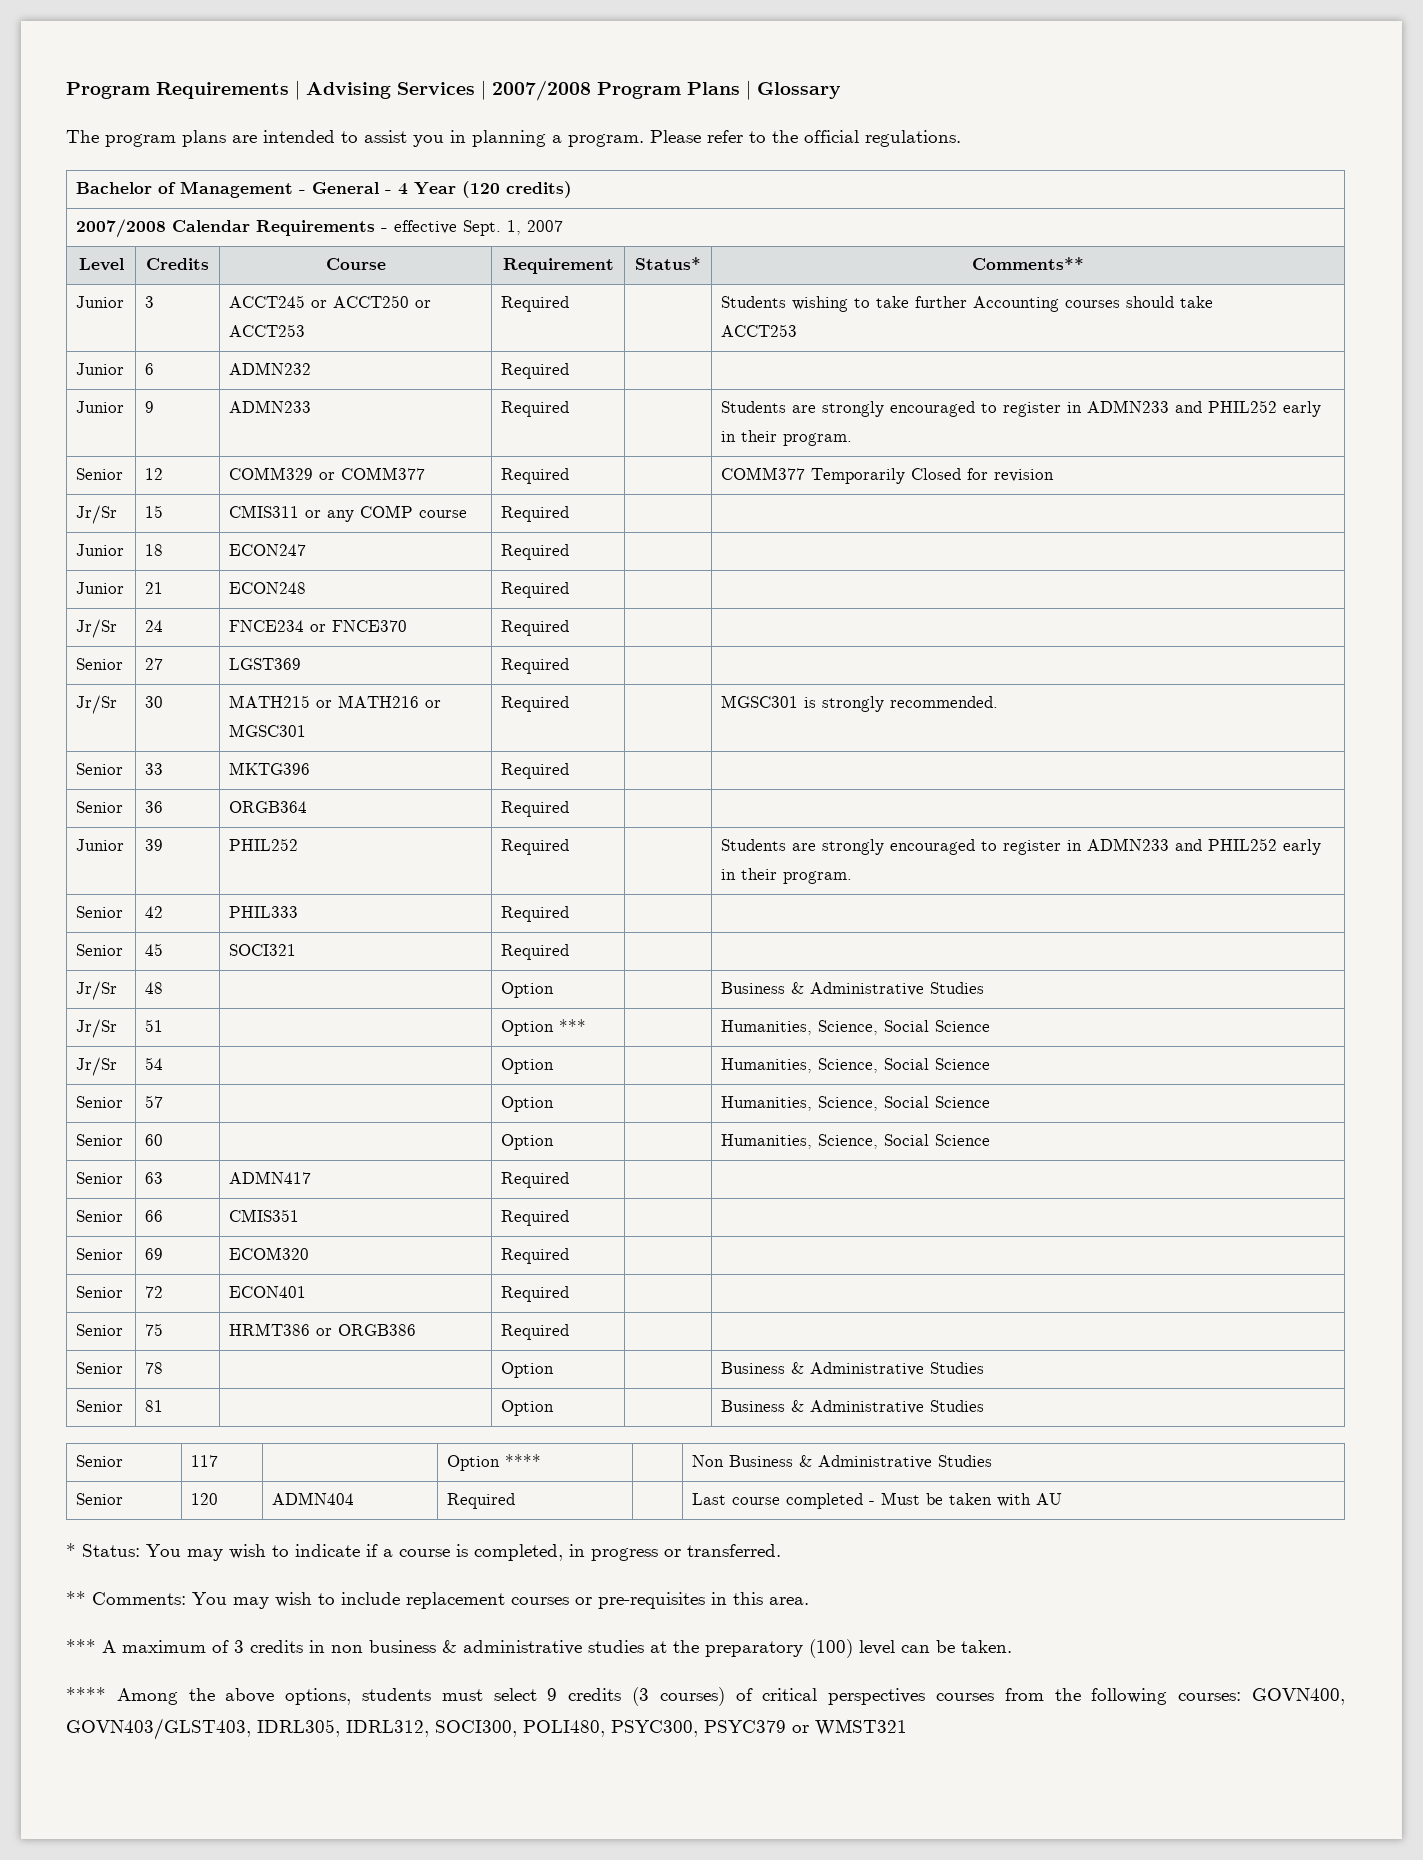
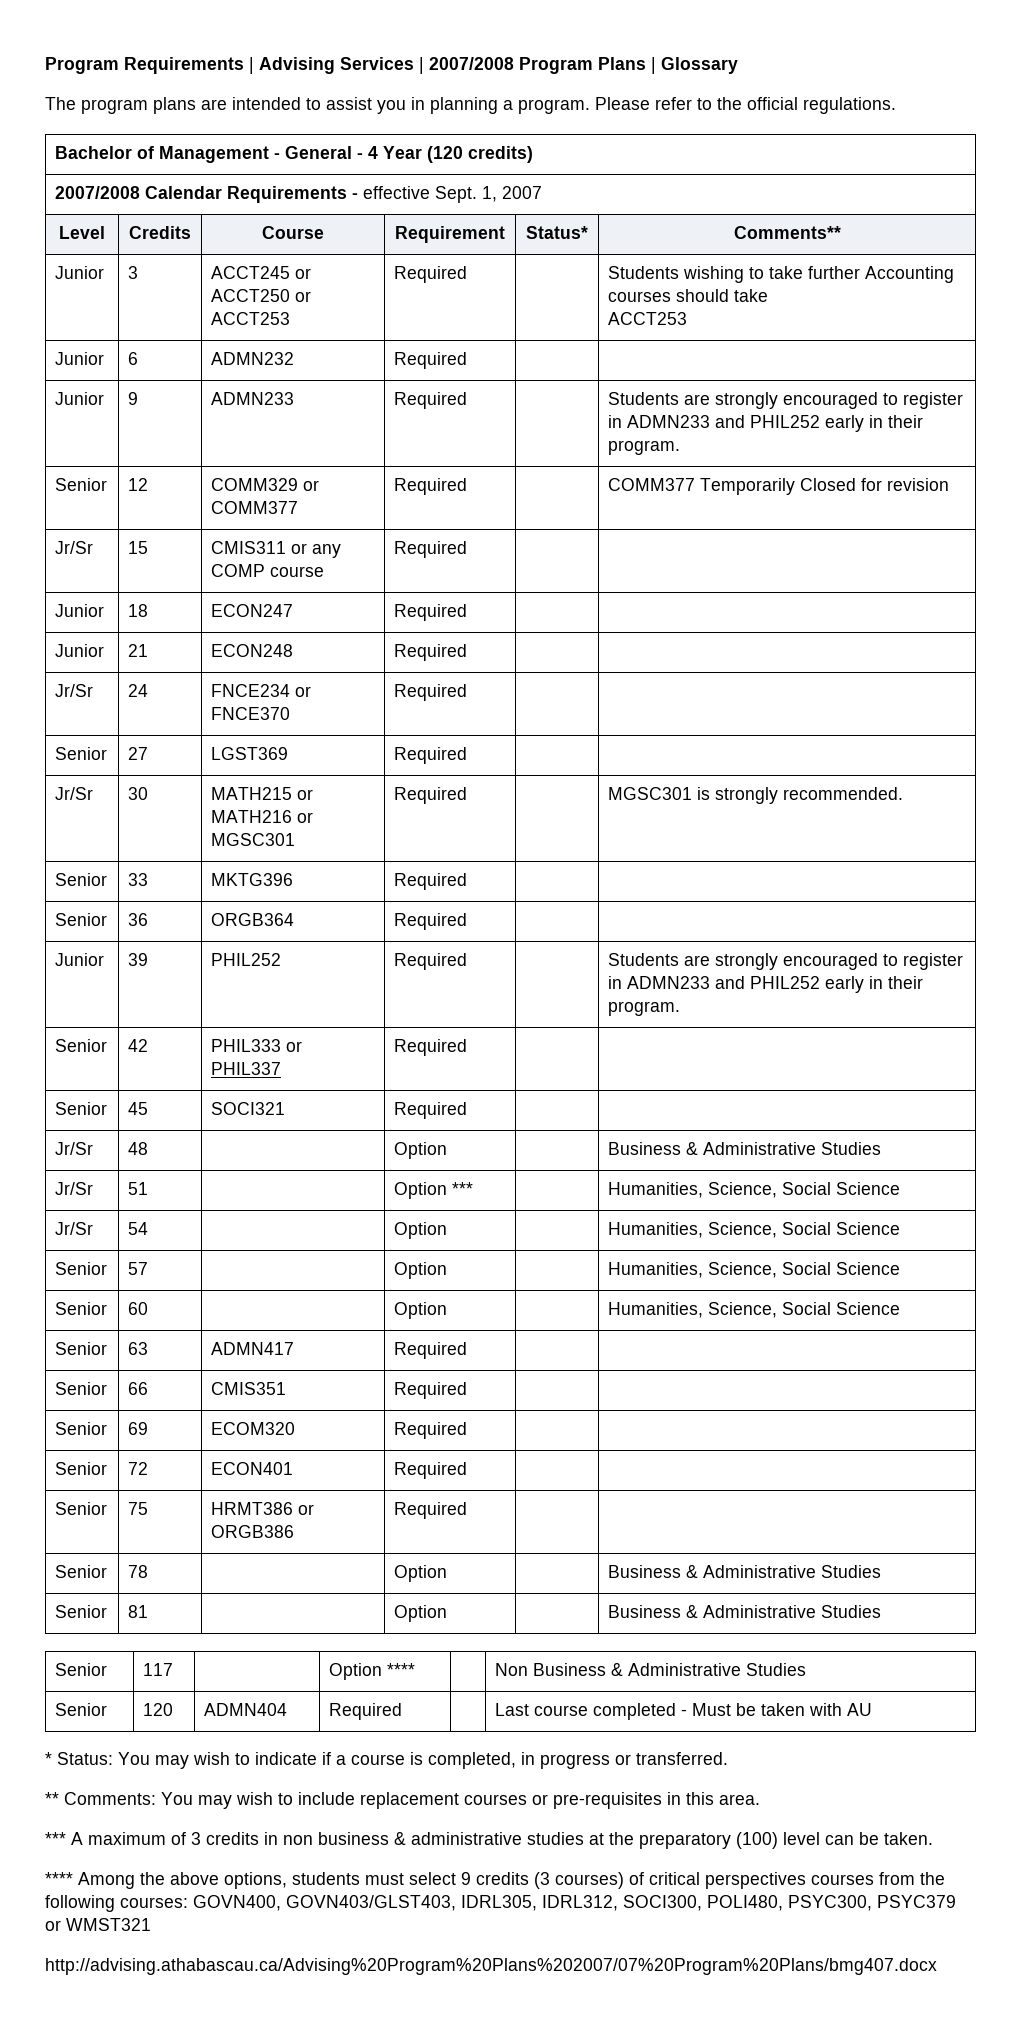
(299, 912) none -> [286,1041,303,1052] [211,1062,282,1075] or PHIL337
(907, 1727) none -> [45,1958,937,1975] // http://advising.athabascau.ca/Advising%20Program%20Plans%202007/07%20Program%20Plans/bmg407.docx

